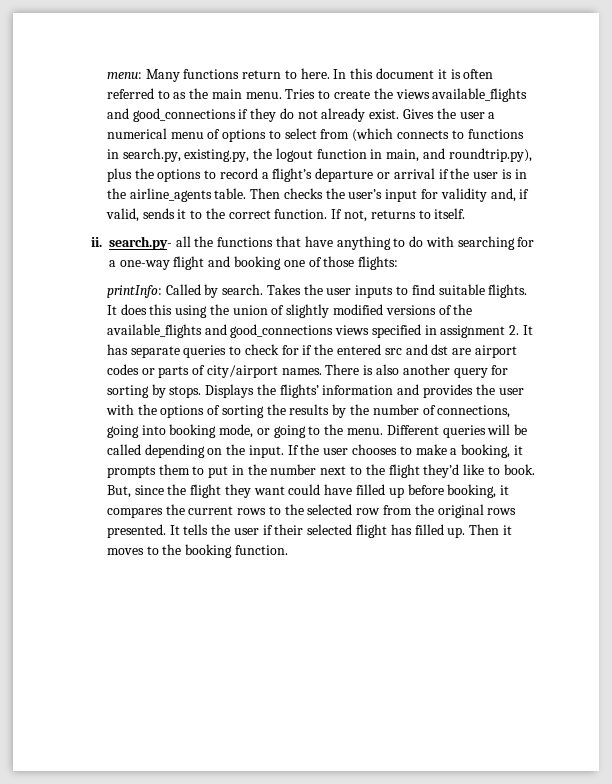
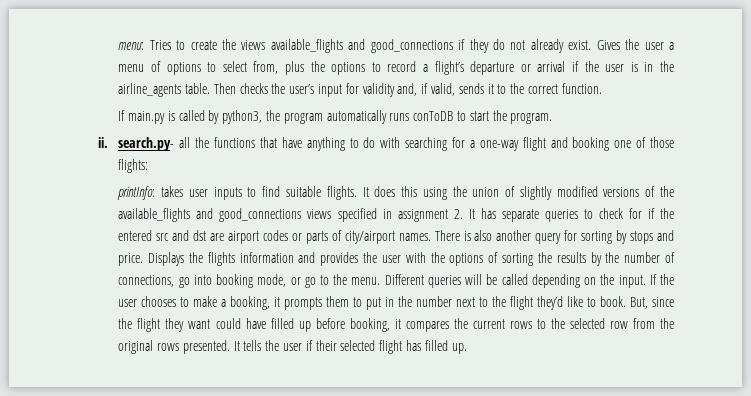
[145,68,494,82] [106,88,282,99] Many functions return to here. In this document it is often referred to as the main menu. -> (145, 46) none
[106,128,167,139] numerical -> (674, 46) none
[320,128,524,142] [106,148,532,162] from (which connects to functions in search.py, existing.py, the logout function in main, and roundtrip.py), -> [253,61,279,74] from,
[331,208,466,222] If not, returns to itself. -> [118,110,553,124] // If main.py is called by python3, the program automatically runs conToDB to start the program.
[165,284,323,298] Called by search. Takes the -> [161,186,184,197] takes
[169,386,202,398] stops. -> [630,230,675,244] [118,253,144,266] stops and price.
[279,384,319,398] flights’ -> [207,252,235,266] flights
[106,425,139,438] going -> [178,277,190,288] go
[273,425,306,438] going -> [304,277,316,288] go
[469,524,512,535] [106,544,288,558] Then it moves to the booking function. -> (467, 348) none

